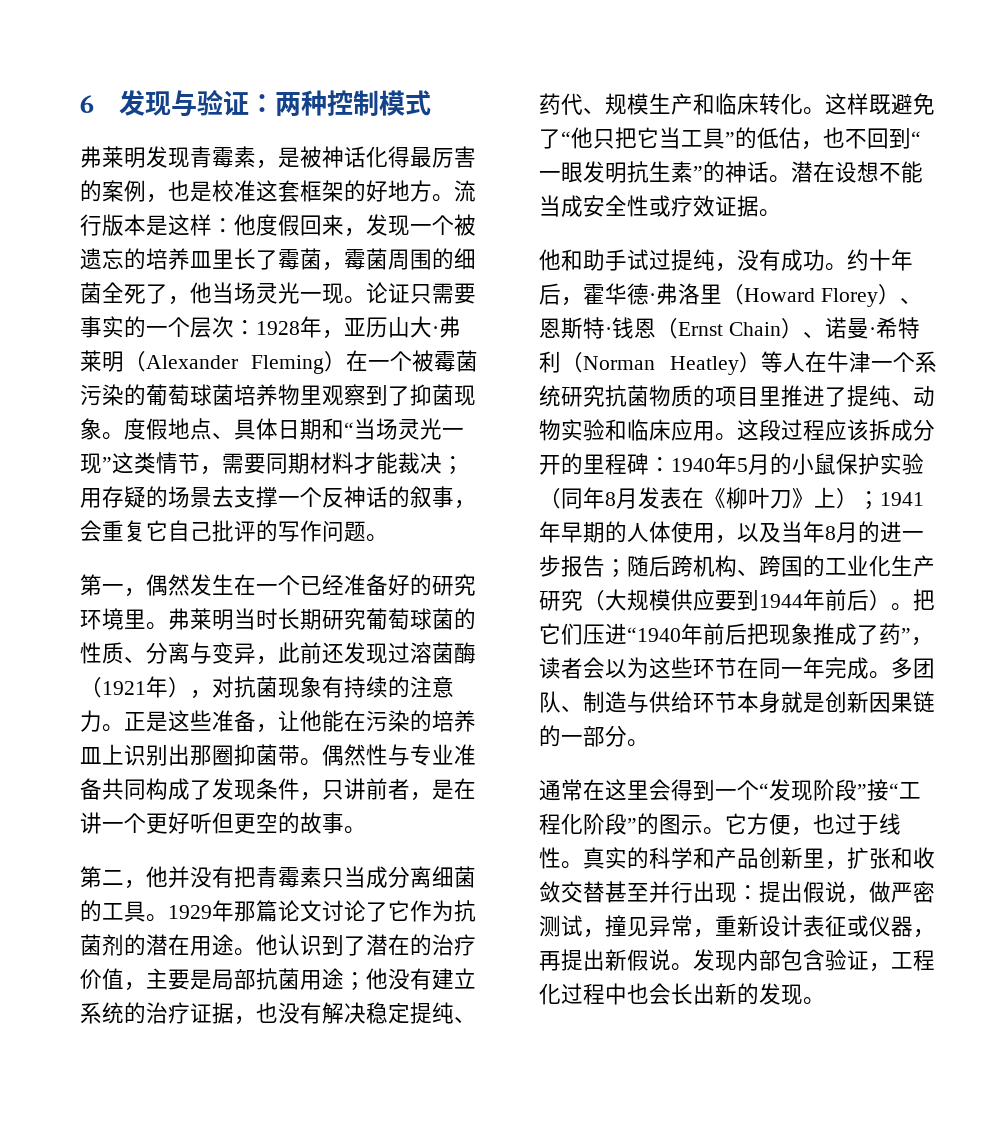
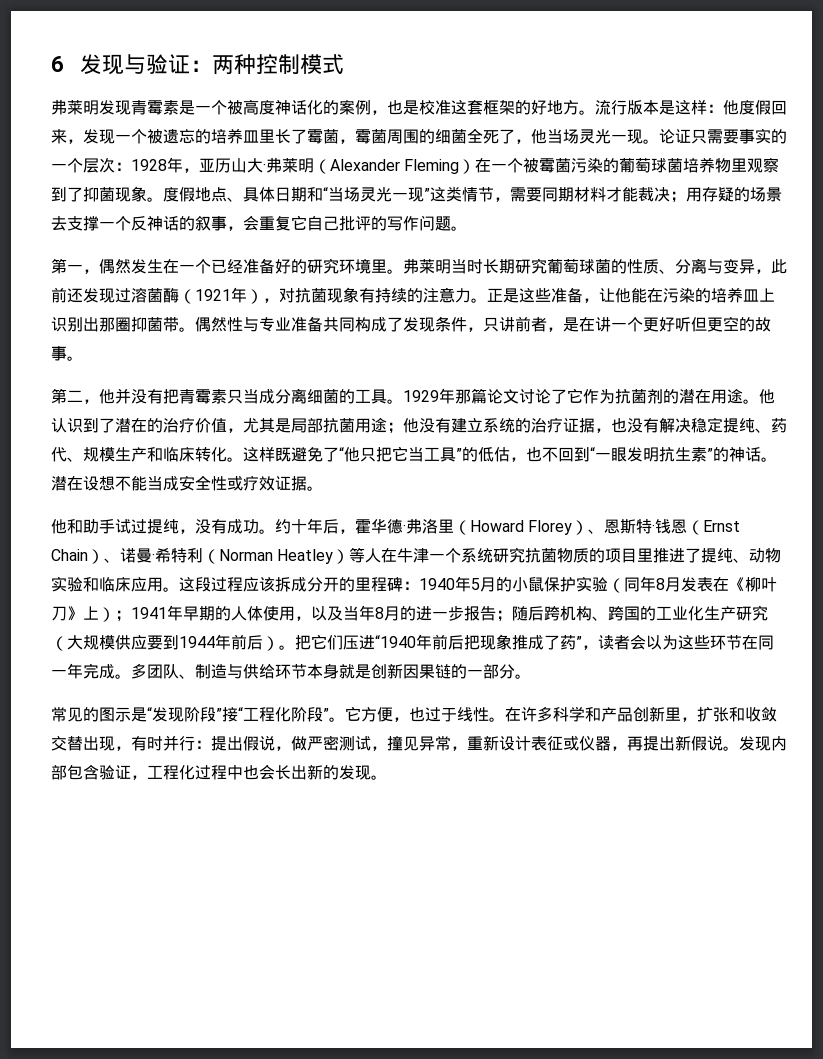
[256,146,476,169] ，是被神话化得最厉害 -> [179,99,323,115] 是一个被高度神话化
[146,968,190,990] 主要 -> [243,418,275,433] 尤其
[539,779,759,801] 通常在这里会得到一个 -> [51,707,147,722] 常见的图示是
[637,813,703,835] 的图示 -> (329, 714) none
[583,847,649,869] 真实的 -> [505,706,553,722] 在许多
[605,881,737,903] 甚至并行出现 -> [83,735,195,751] 出现，有时并行

